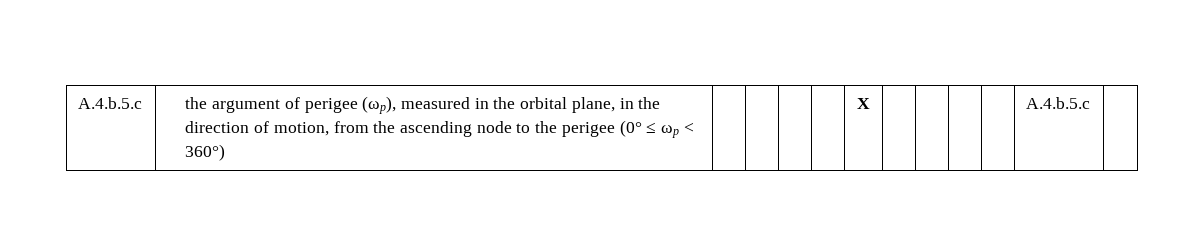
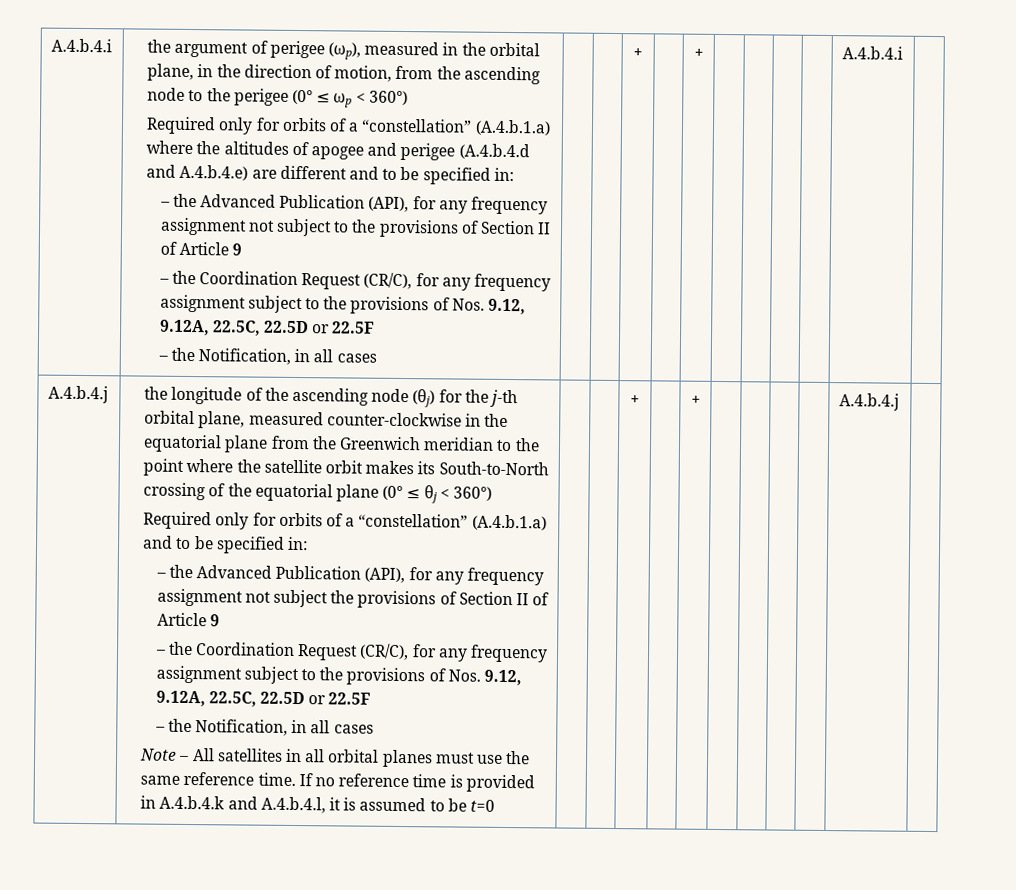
[78,97,143,109] A.4.b.5.c -> [50,38,112,53] A.4.b.4.i
[857,98,870,109] [1026,97,1091,109] | | | | | X | | | | | A.4.b.5.c -> [146,116,551,136] [146,140,530,161] [146,164,514,185] [159,193,549,215] [159,217,552,238] [159,241,243,256] [158,270,552,292] [159,294,527,315] [159,319,376,336] [157,347,377,365] [633,48,643,58] [693,48,704,58] [841,46,903,60] [47,385,109,404] [144,386,518,408] [144,410,509,429] [143,434,540,453] [143,458,549,476] [143,482,492,504] [143,511,547,531] [143,535,308,554] [155,564,545,586] [156,588,550,609] [156,612,220,627] [155,641,549,663] [155,665,523,686] [155,690,372,707] [154,718,374,736] [140,748,531,768] [140,771,535,793] [140,795,495,814] [630,395,640,405] [690,395,701,405] [838,393,900,411] // Required only for orbits of a “constellation” (A.4.b.1.a) where the altitudes of apogee and perigee (A.4.b.4.d and A.4.b.4.e) are different and to be specified in: // – the Advanced Publication (API), for any frequency assignment not subject to the provisions of Section II of Article 9 // – the Coordination Request (CR/C), for any frequency assignment subject to the provisions of Nos. 9.12, 9.12A, 22.5C, 22.5D or 22.5F // – the Notification, in all cases | | | + | | + | | | | | A.4.b.4.i | // A.4.b.4.j | the longitude of the ascending node (θj) for the j-th orbital plane, measured counter-clockwise in the equatorial plane from the Greenwich meridian to the point where the satellite orbit makes its South-to-North crossing of the equatorial plane (0° ≤ θj < 360°) // Required only for orbits of a “constellation” (A.4.b.1.a) and to be specified in: // – the Advanced Publication (API), for any frequency assignment not subject the provisions of Section II of Article 9 // – the Coordination Request (CR/C), for any frequency assignment subject to the provisions of Nos. 9.12, 9.12A, 22.5C, 22.5D or 22.5F // – the Notification, in all cases // Note – All satellites in all orbital planes must use the same reference time. If no reference time is provided in A.4.b.4.k and A.4.b.4.l, it is assumed to be t=0 | | | + | | + | | | | | A.4.b.4.j

